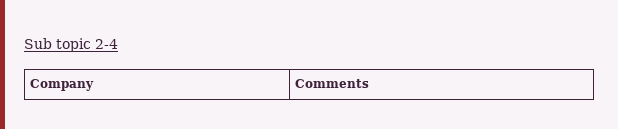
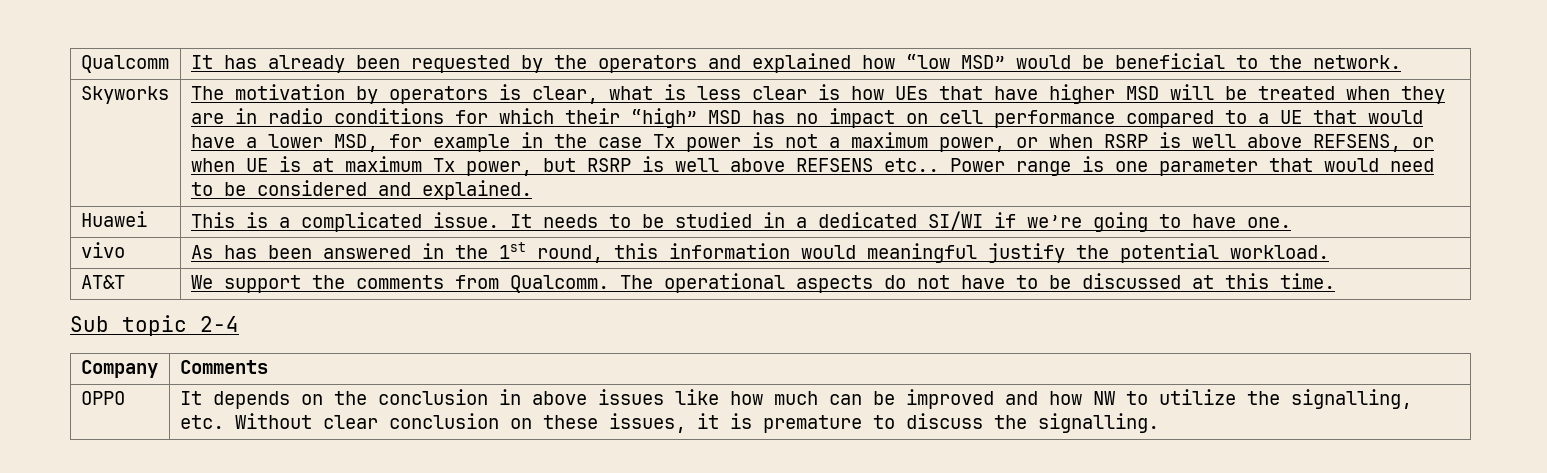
(24, 43) none -> [80,55,169,73] [190,53,1401,73] [80,86,169,104] [190,84,1445,104] [190,108,1423,128] [190,132,1434,152] [190,156,1434,176] [190,180,532,200] [80,211,147,227] [190,211,1291,232] [80,242,125,258] [190,242,1329,263] [80,275,125,289] [190,273,1335,293] Qualcomm | It has already been requested by the operators and explained how “low MSD” would be beneficial to the network. // Skyworks | The motivation by operators is clear, what is less clear is how UEs that have higher MSD will be treated when they are in radio conditions for which their “high” MSD has no impact on cell performance compared to a UE that would have a lower MSD, for example in the case Tx power is not a maximum power, or when RSRP is well above REFSENS, or when UE is at maximum Tx power, but RSRP is well above REFSENS etc.. Power range is one parameter that would need to be considered and explained. // Huawei | This is a complicated issue. It needs to be studied in a dedicated SI/WI if we’re going to have one. // vivo | As has been answered in the 1st round, this information would meaningful justify the potential workload. // AT&T | We support the comments from Qualcomm. The operational aspects do not have to be discussed at this time. //
(369, 83) none -> [80,391,125,405] [179,389,1412,409] [179,413,1159,433] // OPPO | It depends on the conclusion in above issues like how much can be improved and how NW to utilize the signalling, etc. Without clear conclusion on these issues, it is premature to discuss the signalling.

